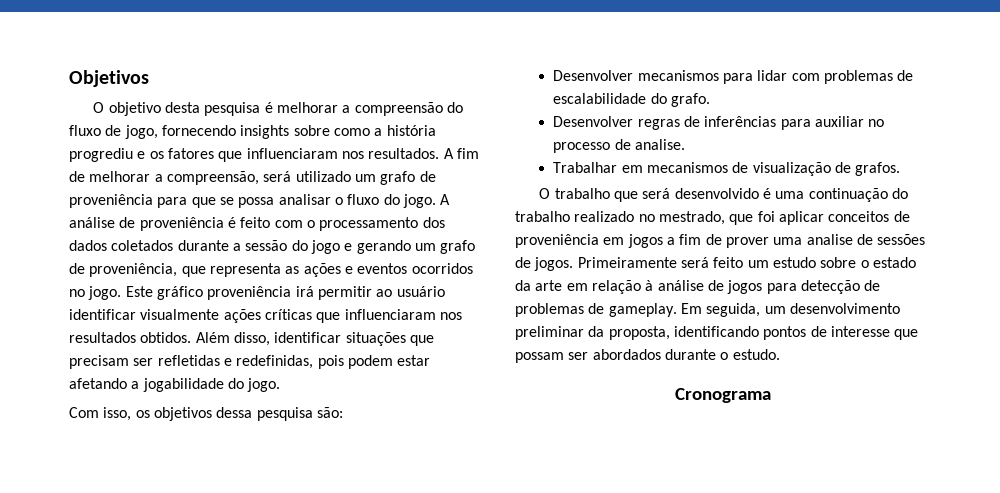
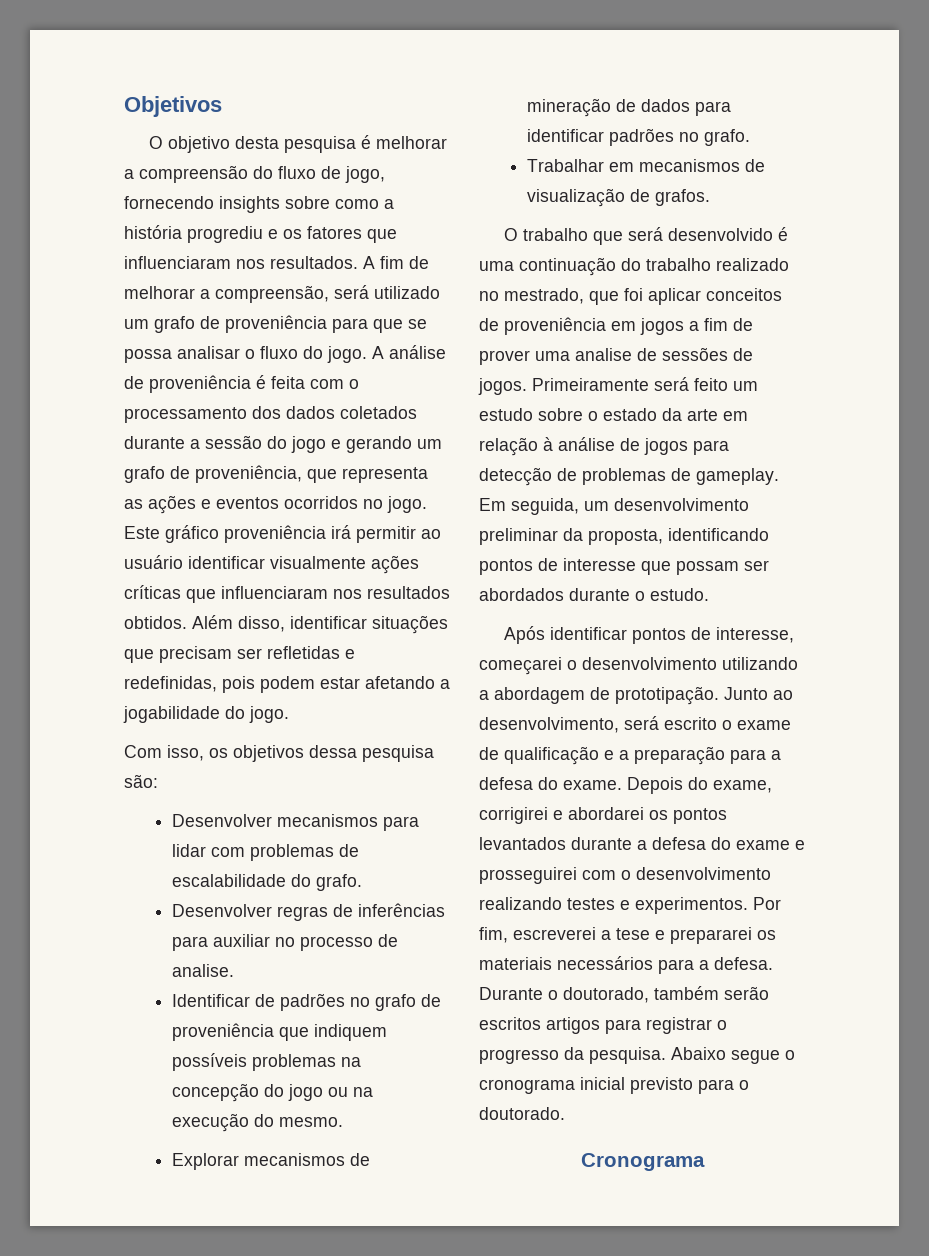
[240,217,271,228] feito -> [271,376,305,389] feita
(685, 144) none -> [171,993,441,1011] [171,1023,387,1041] [171,1053,361,1071] [171,1083,373,1102] [171,1113,343,1132] [171,1153,370,1170] [526,98,731,117] [526,128,750,146] // Identificar de padrões no grafo de proveniência que indiquem possíveis problemas na concepção do jogo ou na execução do mesmo. // Explorar mecanismos de mineração de dados para identificar padrões no grafo.
(780, 354) none -> [503,626,794,644] [479,657,798,675] [479,686,793,705] [479,716,791,733] [479,746,781,765] [479,777,772,794] [479,807,727,824] [479,837,805,850] [479,867,771,884] [479,897,781,914] [479,927,776,944] [479,956,773,974] [479,986,769,1003] [479,1017,727,1034] [479,1047,795,1064] [479,1077,749,1094] [479,1107,565,1120] // Após identificar pontos de interesse, começarei o desenvolvimento utilizando a abordagem de prototipação. Junto ao desenvolvimento, será escrito o exame de qualificação e a preparação para a defesa do exame. Depois do exame, corrigirei e abordarei os pontos levantados durante a defesa do exame e prosseguirei com o desenvolvimento realizando testes e experimentos. Por fim, escreverei a tese e prepararei os materiais necessários para a defesa. Durante o doutorado, também serão escritos artigos para registrar o progresso da pesquisa. Abaixo segue o cronograma inicial previsto para o doutorado.

